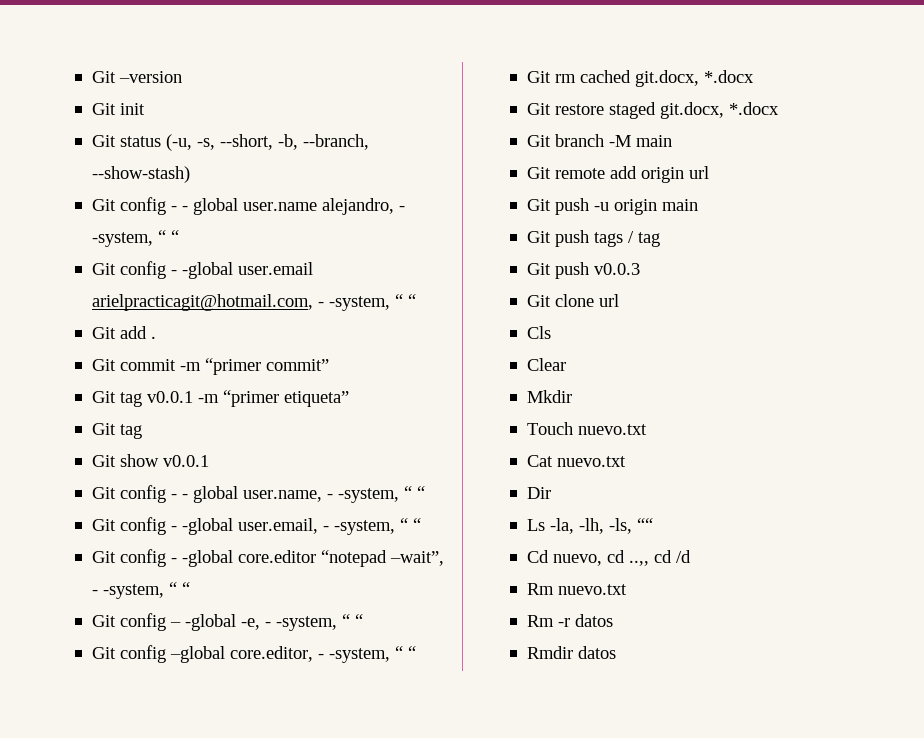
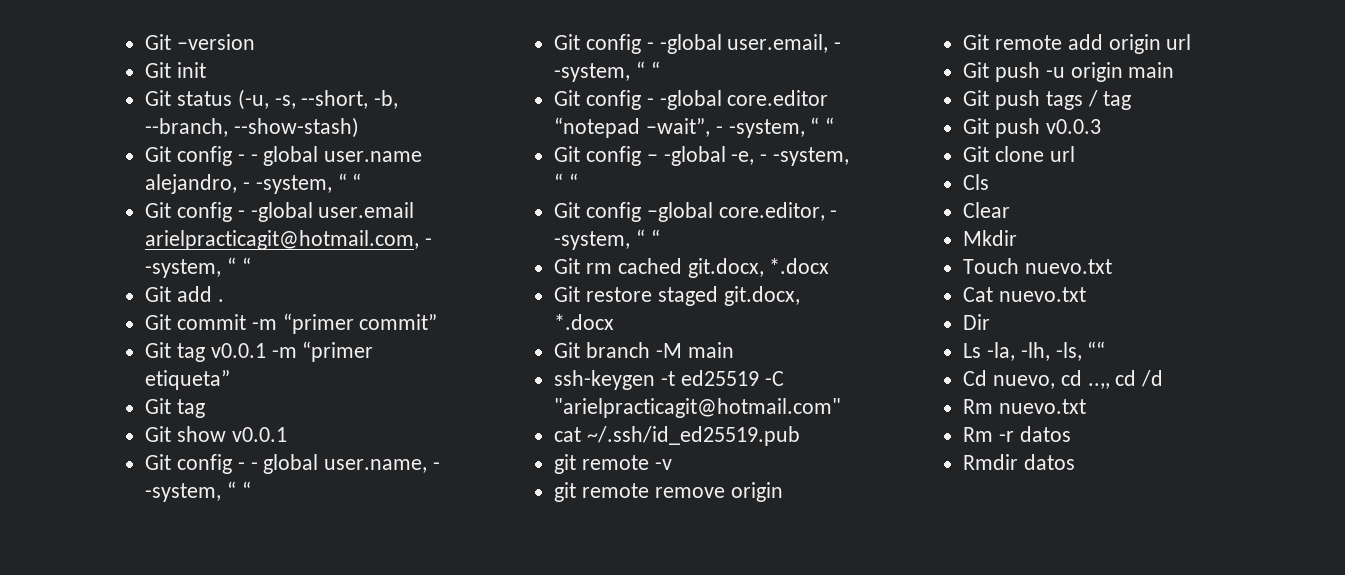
(672, 141) none -> [554,370,784,390] [554,398,842,418] [554,426,801,446] [554,454,672,474] [554,482,783,502] // ssh-keygen -t ed25519 -C "arielpracticagit@hotmail.com" // cat ~/.ssh/id_ed25519.pub // git remote -v // git remote remove origin

